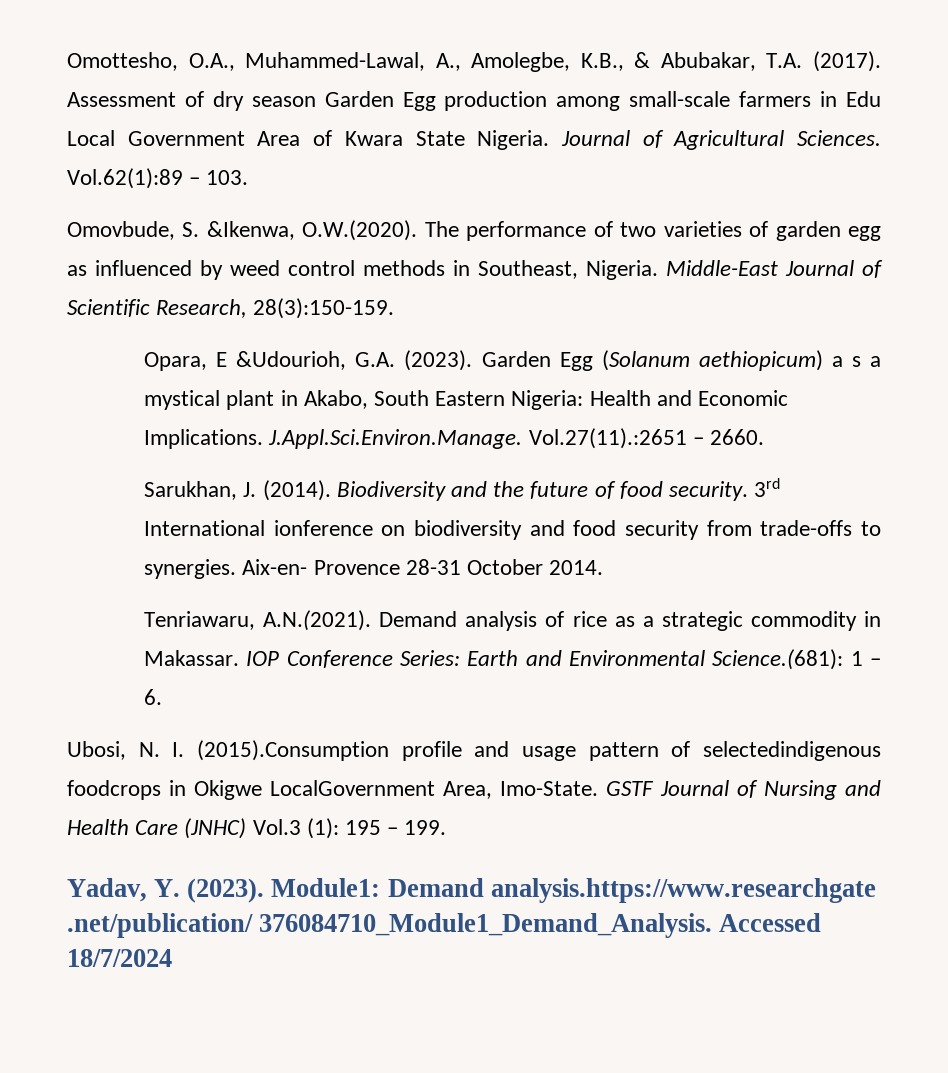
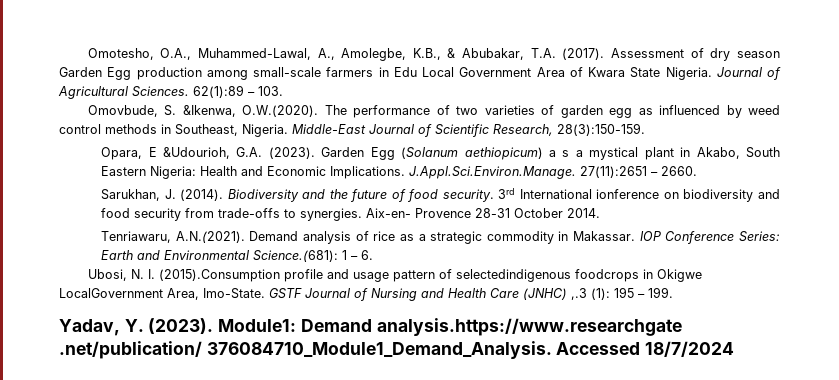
[67,52,178,71] Omottesho, -> [87,48,154,60] Omotesho,
[67,168,183,189] Vol.62(1):89 -> [193,85,244,98] 62(1):89
[528,428,687,449] Vol.27(11).:2651 -> [580,166,648,178] 27(11):2651
[252,819,301,835] Vol.3 -> [571,288,587,300] ,.3

